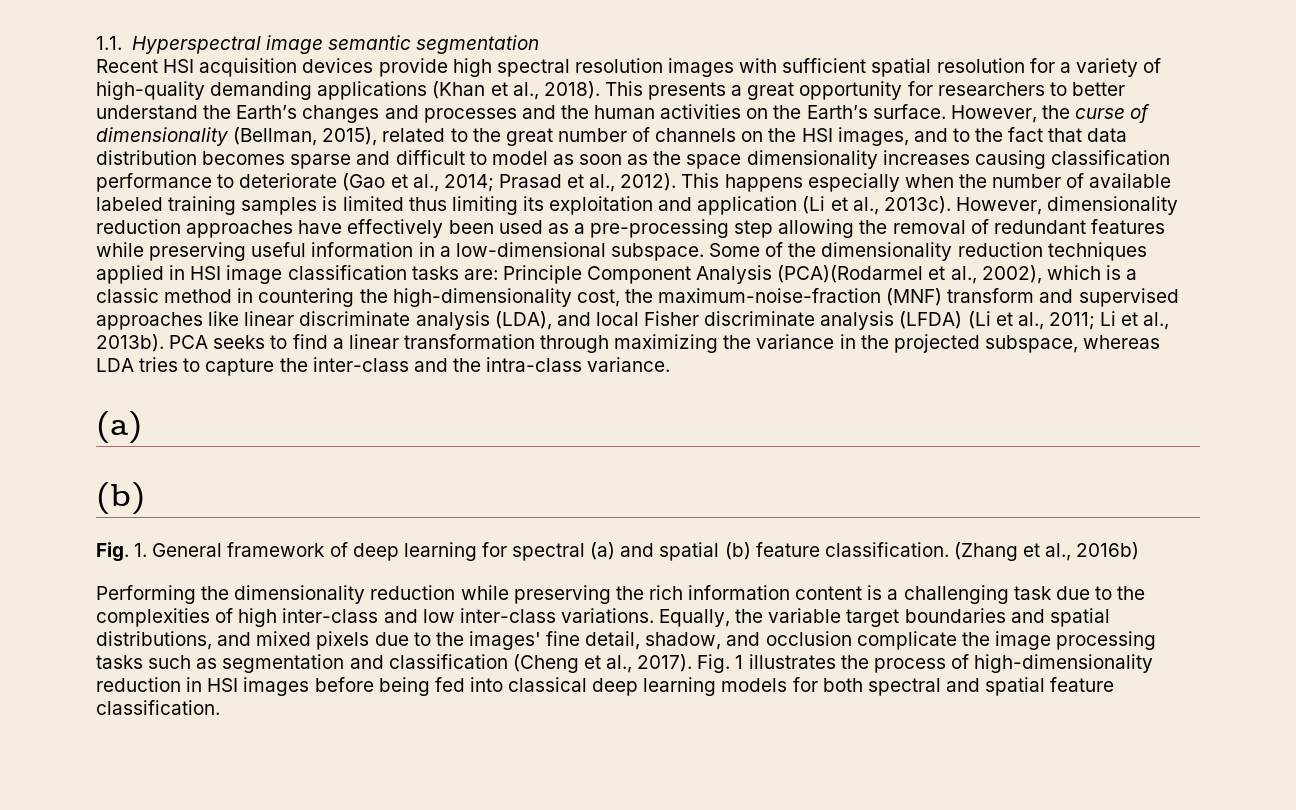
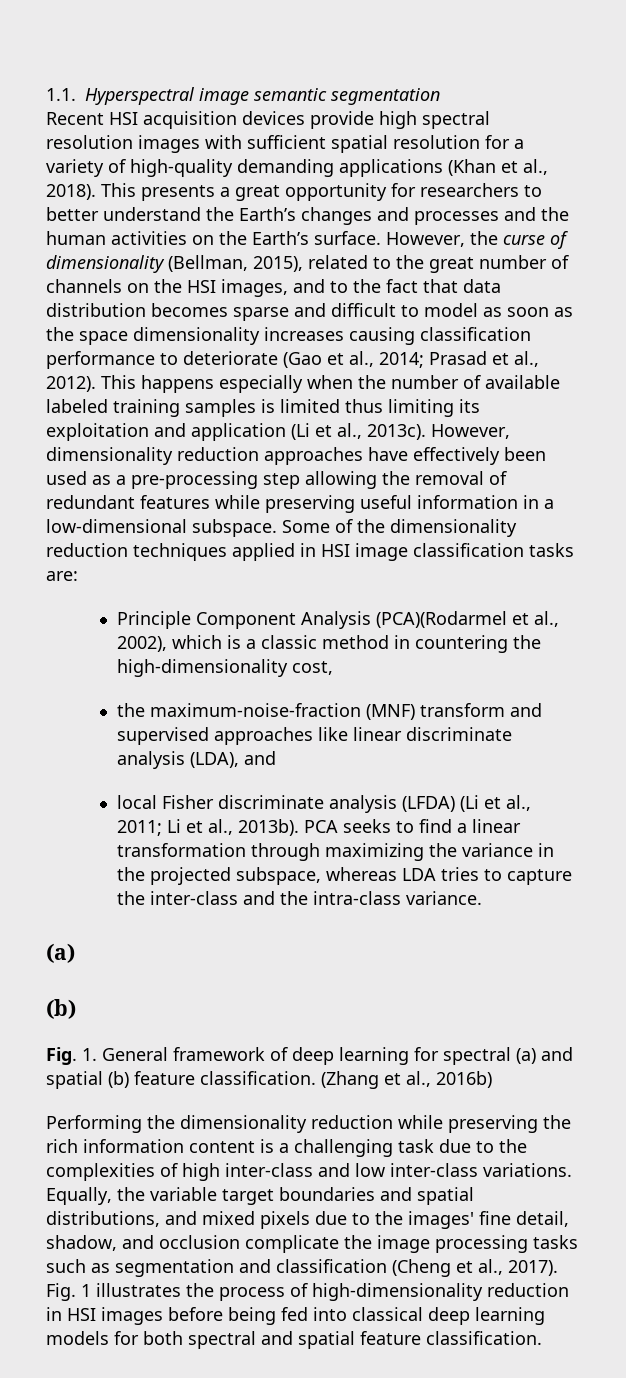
(498, 274) none -> (78, 576) //
(620, 298) none -> (333, 668) //
(591, 319) none -> (276, 758) //

